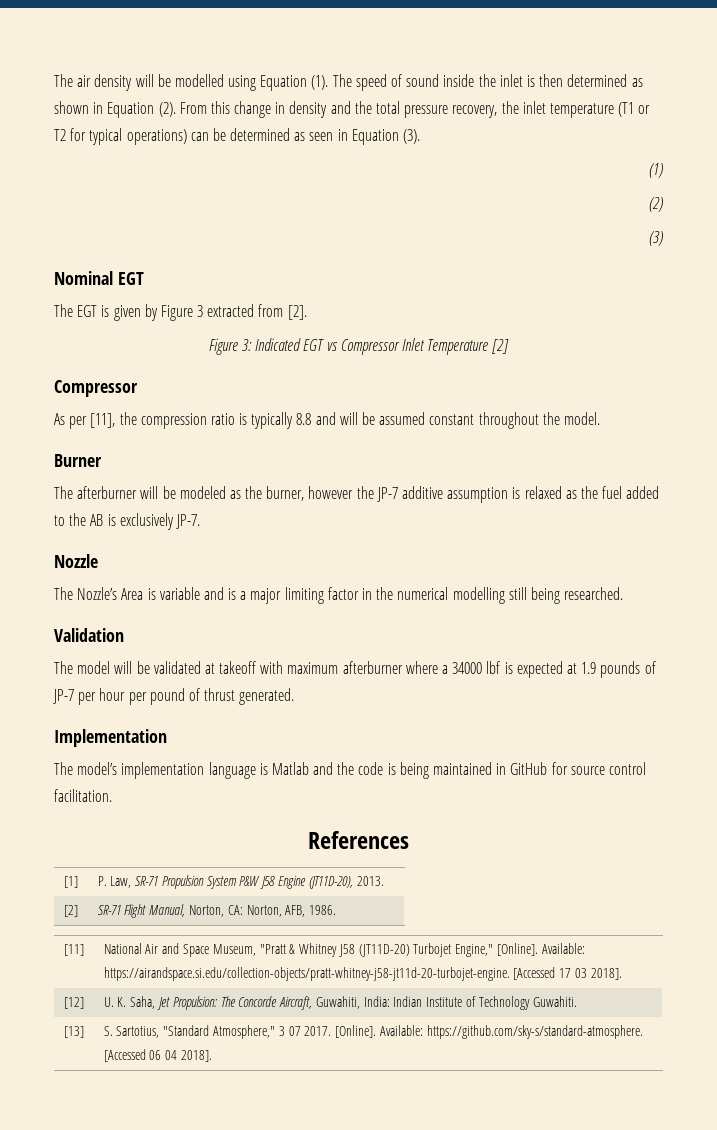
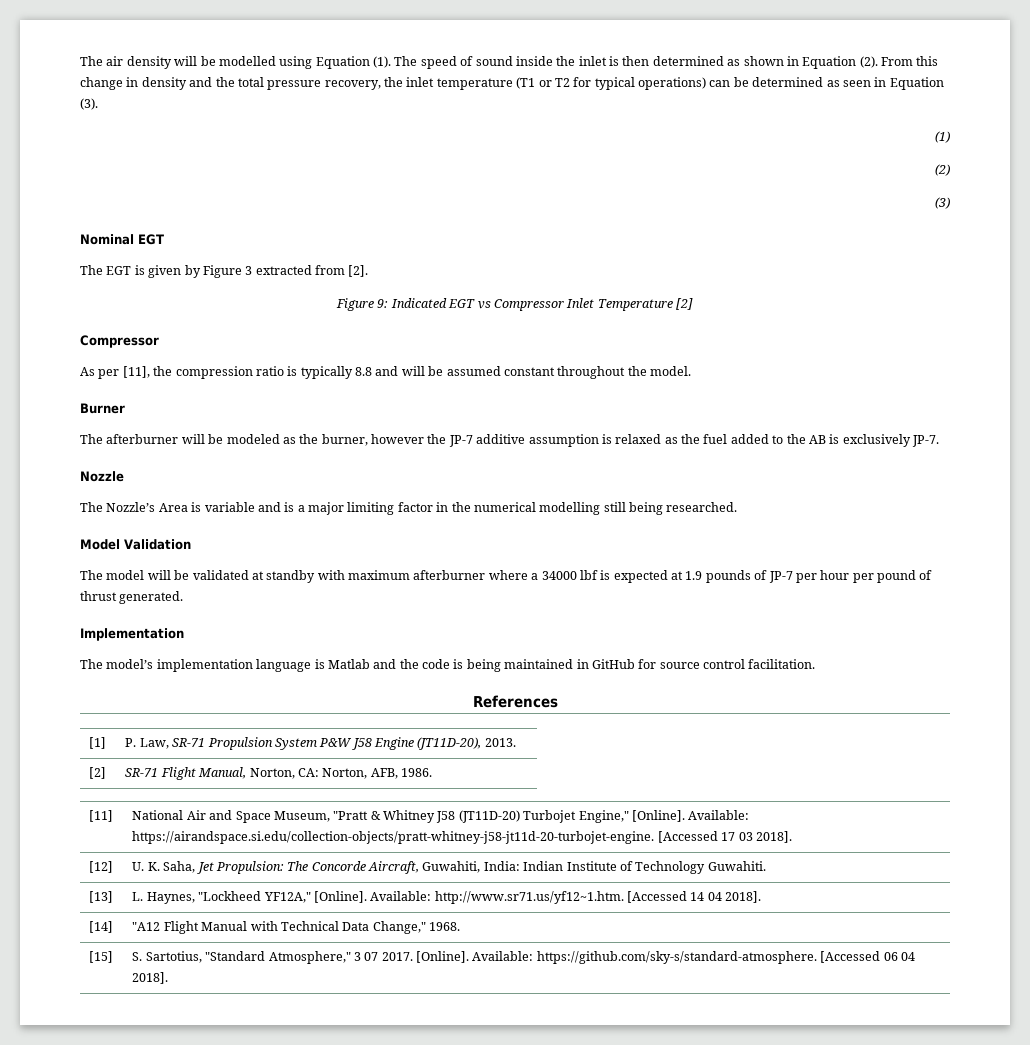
[241,339,252,351] 3: -> [377,299,389,308] 9:
(624, 593) none -> [80,539,120,550] Model
[219,661,257,674] takeoff -> [266,570,316,583] standby
(84, 1032) none -> [132,891,762,904] [89,921,114,933] [132,921,461,934] [89,951,114,963] | L. Haynes, "Lockheed YF12A," [Online]. Available: http://www.sr71.us/yf12~1.htm. [Accessed 14 04 2018]. // [14] | "A12 Flight Manual with Technical Data Change," 1968. // [15]

